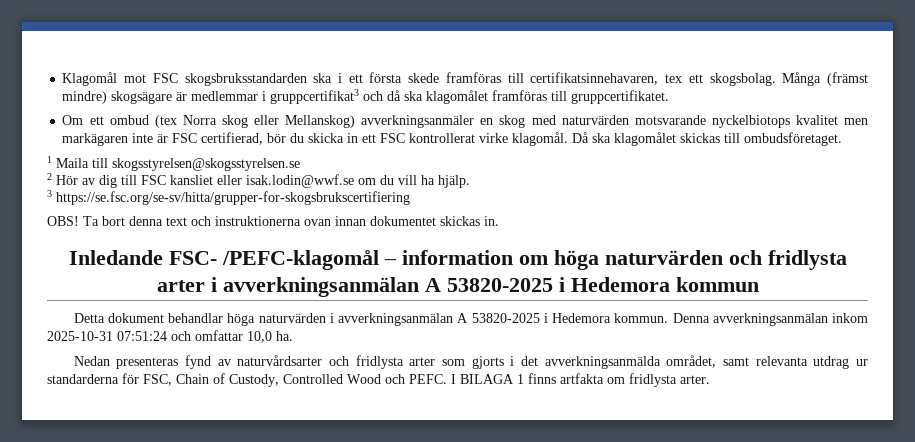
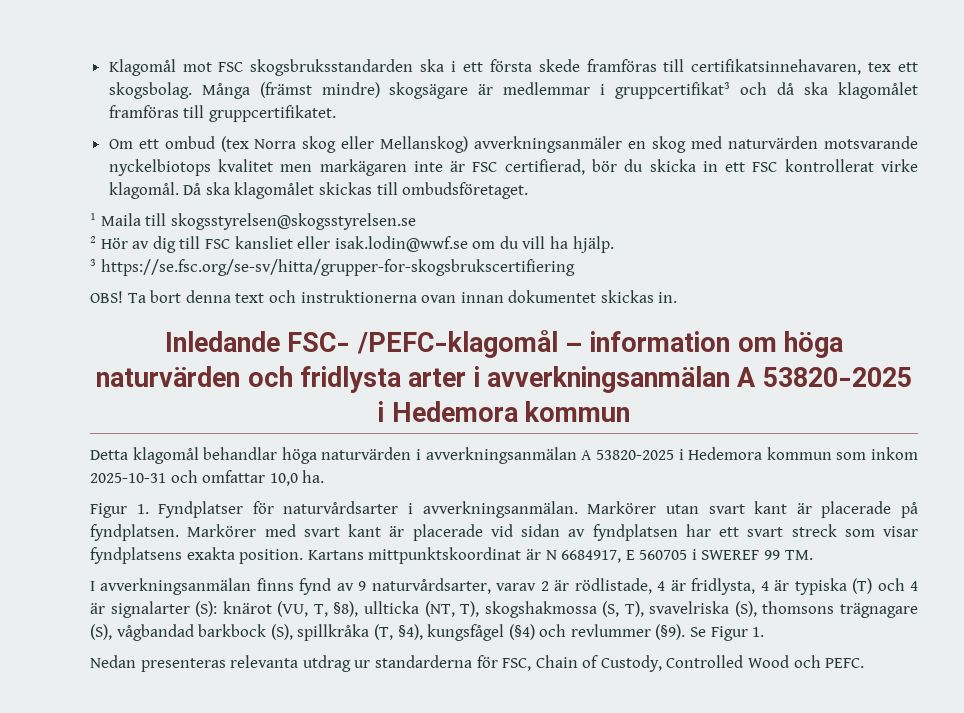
[107,313,164,323] dokument -> [132,447,199,464] klagomål
[614,313,828,326] kommun. Denna avverkningsanmälan -> [766,447,867,460] kommun som
[117,331,167,341] 07:51:24 -> (166, 478) none
[73,355,749,369] Nedan presenteras fynd av naturvårdsarter och fridlysta arter som gjorts i det avverkningsanmälda området, samt -> [90,501,918,518] [90,524,918,541] [90,547,813,564] [90,578,919,595] [90,601,918,618] [90,624,765,641] [90,655,226,672] Figur 1. Fyndplatser för naturvårdsarter i avverkningsanmälan. Markörer utan svart kant är placerade på fyndplatsen. Markörer med svart kant är placerade vid sidan av fyndplatsen har ett svart streck som visar fyndplatsens exakta position. Kartans mittpunktskoordinat är N 6684917, E 560705 i SWEREF 99 TM. // I avverkningsanmälan finns fynd av 9 naturvårdsarter, varav 2 är rödlistade, 4 är fridlysta, 4 är typiska (T) och 4 är signalarter (S): knärot (VU, T, §8), ullticka (NT, T), skogshakmossa (S, T), svavelriska (S), thomsons trägnagare (S), vågbandad barkbock (S), spillkråka (T, §4), kungsfågel (§4) och revlummer (§9). Se Figur 1. // Nedan presenteras
[451,373,710,387] I BILAGA 1 finns artfakta om fridlysta arter. -> (865, 663) none

